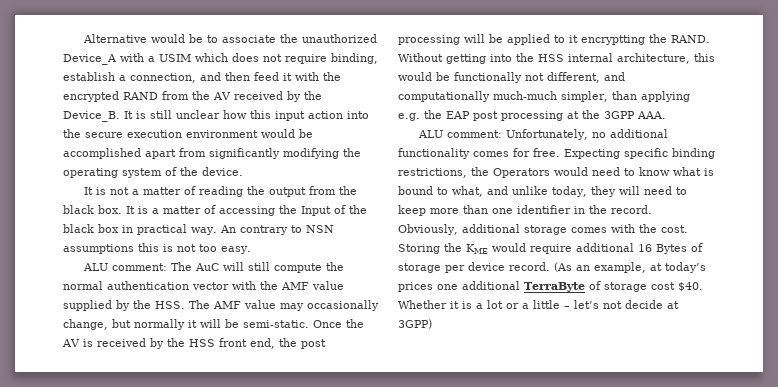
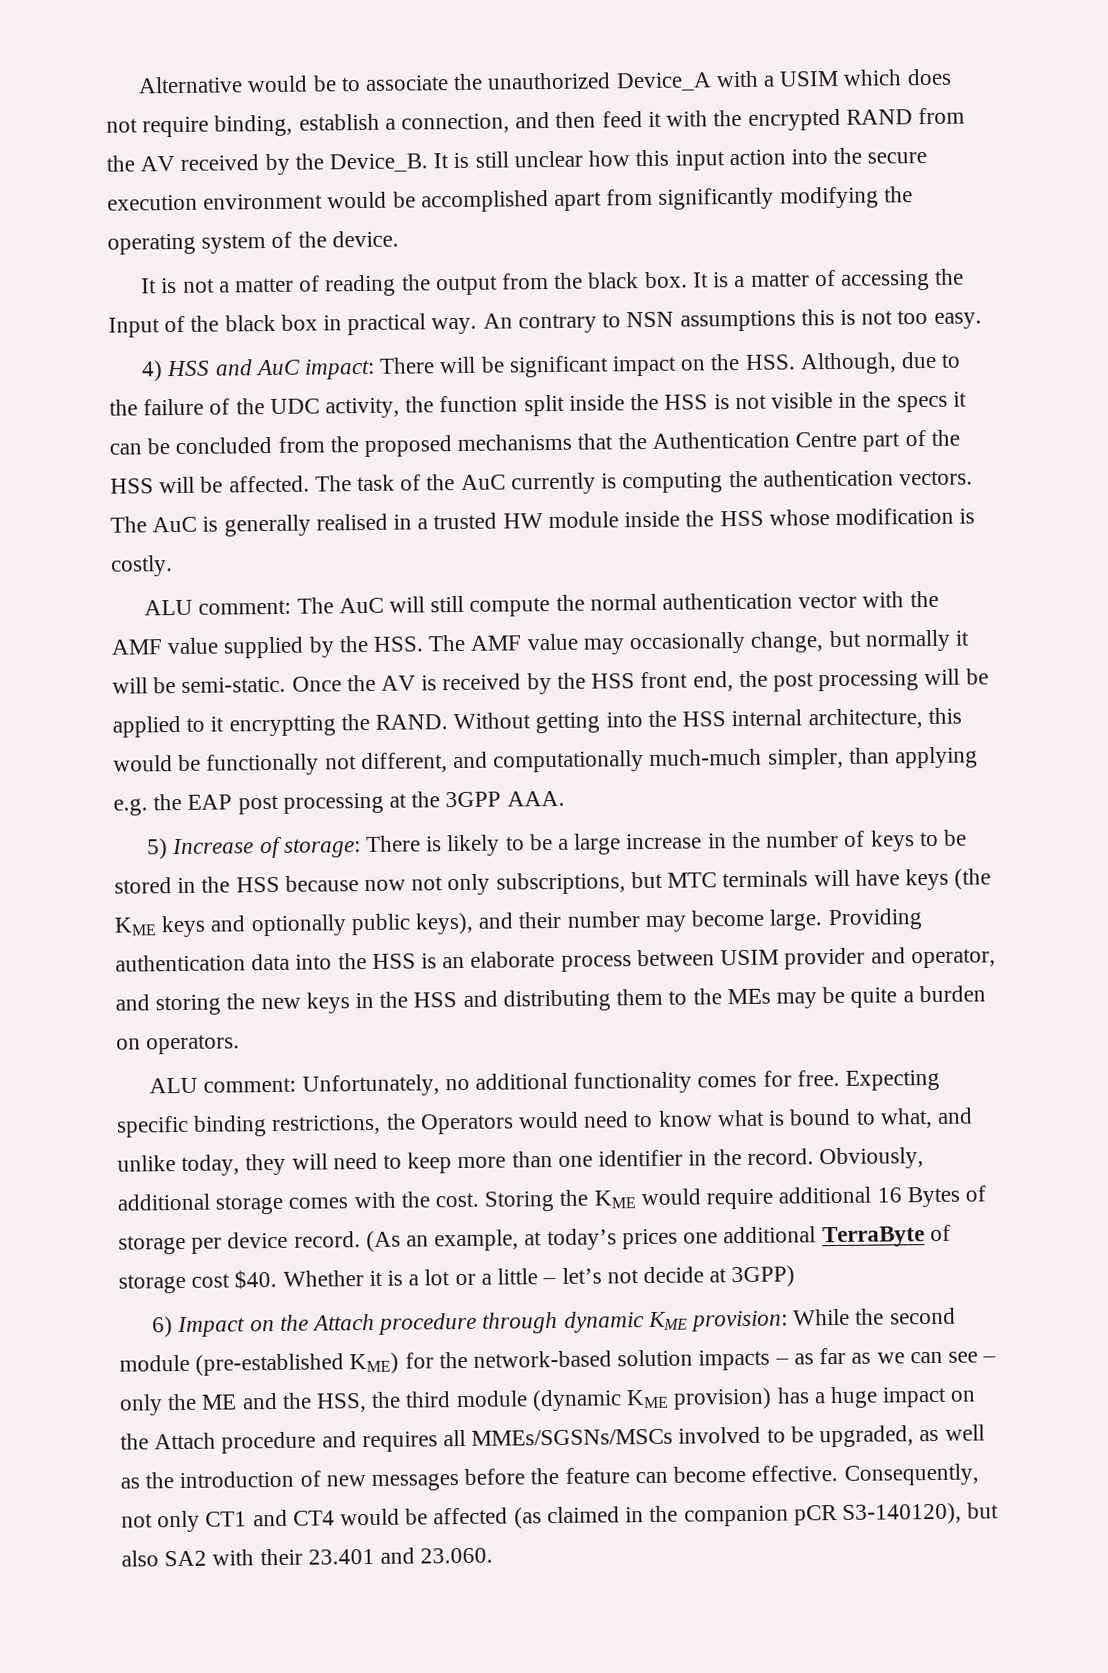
(251, 250) none -> [141,351,962,382] [109,391,967,419] [109,429,960,457] [110,469,973,495] [110,507,976,537] [110,555,173,577] // 4) HSS and AuC impact: There will be significant impact on the HSS. Although, due to the failure of the UDC activity, the function split inside the HSS is not visible in the specs it can be concluded from the proposed mechanisms that the Authentication Centre part of the HSS will be affected. The task of the AuC currently is computing the authentication vectors. The AuC is generally realised in a trusted HW module inside the HSS whose modification is costly.
(666, 115) none -> [146,829,967,860] [114,868,992,896] [114,908,923,938] [115,947,996,972] [115,985,986,1016] [116,1034,241,1055] // 5) Increase of storage: There is likely to be a large increase in the number of keys to be stored in the HSS because now not only subscriptions, but MTC terminals will have keys (the KME keys and optionally public keys), and their number may become large. Providing authentication data into the HSS is an elaborate process between USIM provider and operator, and storing the new keys in the HSS and distributing them to the MEs may be quite a burden on operators.
(432, 324) none -> [152,1307,956,1338] [119,1347,997,1376] [119,1386,977,1416] [120,1424,985,1454] [120,1463,979,1491] [121,1502,1000,1533] [121,1547,494,1567] // 6) Impact on the Attach procedure through dynamic KME provision: While the second module (pre-established KME) for the network-based solution impacts – as far as we can see – only the ME and the HSS, the third module (dynamic KME provision) has a huge impact on the Attach procedure and requires all MMEs/SGSNs/MSCs involved to be upgraded, as well as the introduction of new messages before the feature can become effective. Consequently, not only CT1 and CT4 would be affected (as claimed in the companion pCR S3-140120), but also SA2 with their 23.401 and 23.060.

